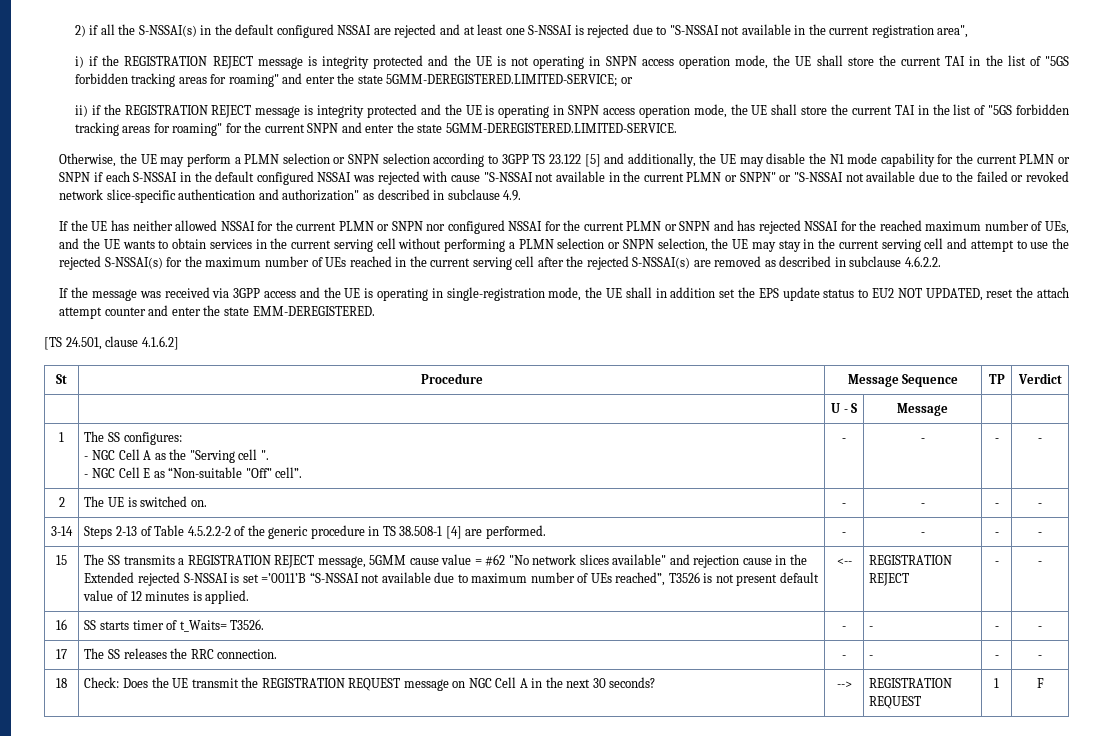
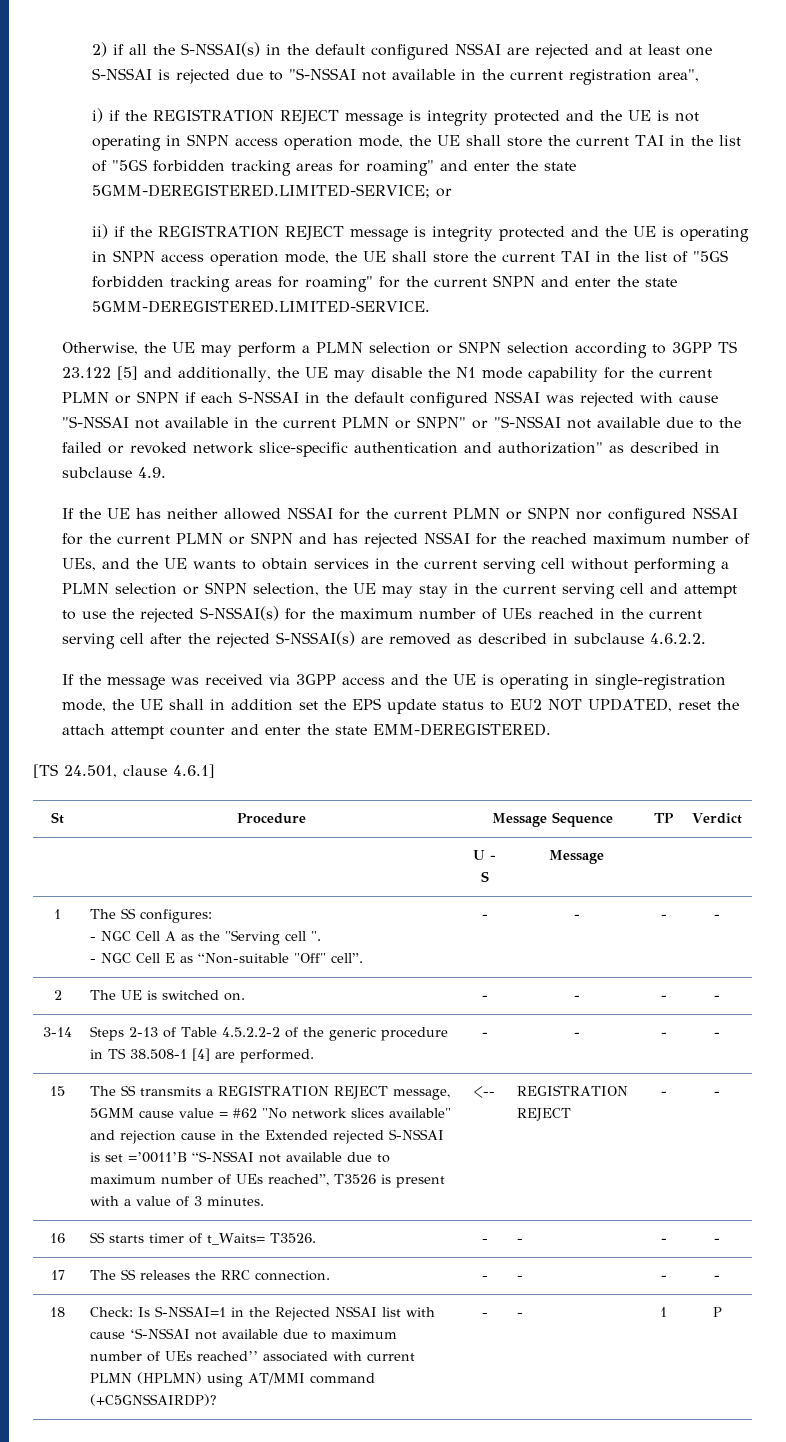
[141,336,179,350] 4.1.6.2] -> [173,764,215,778] 4.6.1]
[715,572,819,586] [83,590,250,604] not present default value of 12 minutes is applied. -> [396,1176,446,1188] [90,1196,265,1207] present with a value of 3 minutes.
[122,677,656,691] [836,681,852,688] [869,678,953,688] [869,696,922,709] [994,678,999,688] [1036,678,1044,688] Does the UE transmit the REGISTRATION REQUEST message on NGC Cell A in the next 30 seconds? | --> | REGISTRATION REQUEST | 1 | F -> [138,1306,436,1321] [90,1328,398,1340] [90,1351,416,1362] [90,1372,376,1387] [90,1394,218,1406] [481,1313,488,1317] [517,1313,524,1317] [660,1307,667,1317] [712,1307,722,1317] Is S-NSSAI=1 in the Rejected NSSAI list with cause ‘S-NSSAI not available due to maximum number of UEs reached’’ associated with current PLMN (HPLMN) using AT/MMI command (+C5GNSSAIRDP)? | - | - | 1 | P

